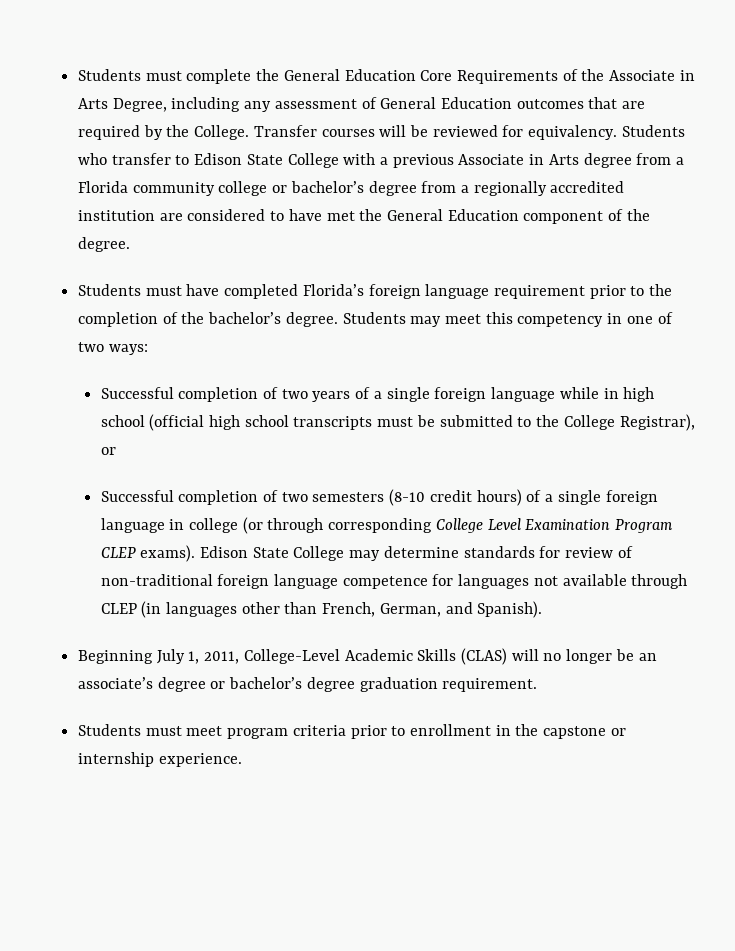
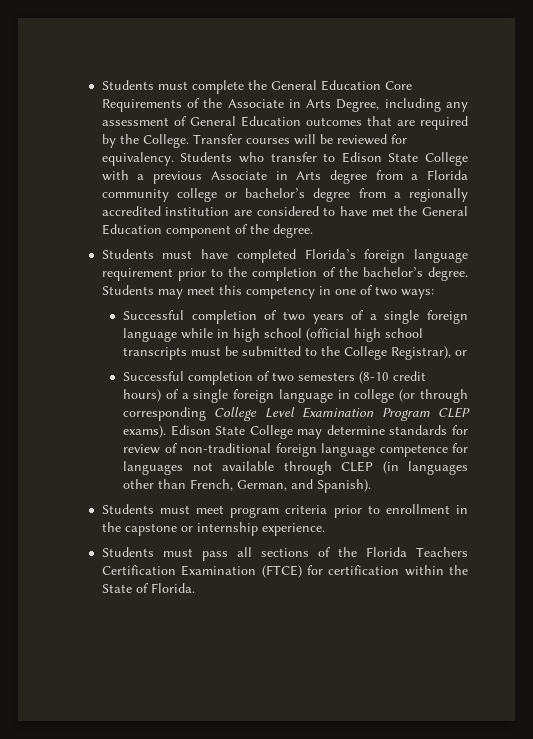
[77,648,657,665] [77,677,538,692] // Beginning July 1, 2011, College-Level Academic Skills (CLAS) will no longer be an associate’s degree or bachelor’s degree graduation requirement. -> (372, 486) none
(242, 760) none -> [101,547,468,561] [101,565,468,578] [101,583,195,593] // Students must pass all sections of the Florida Teachers Certification Examination (FTCE) for certification within the State of Florida.

